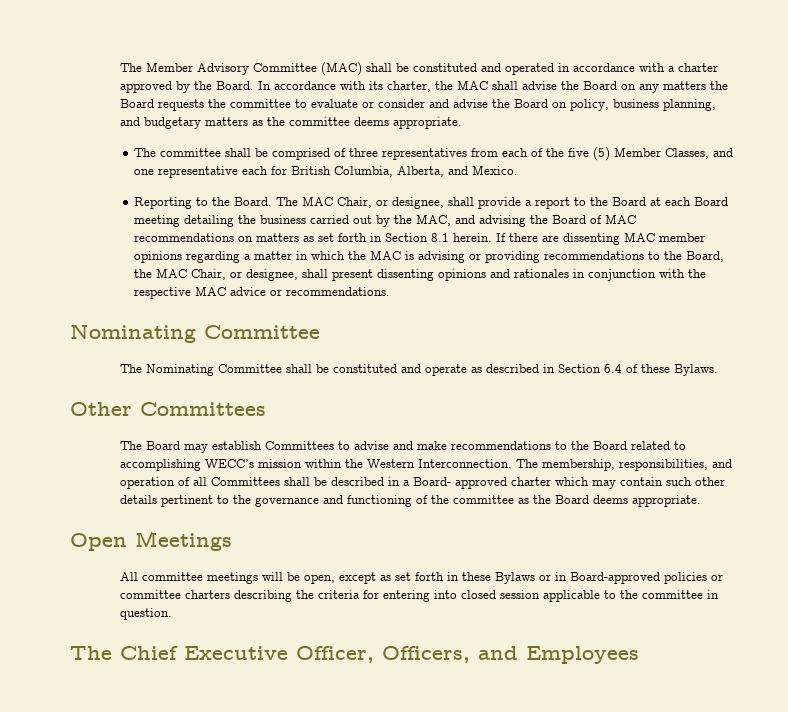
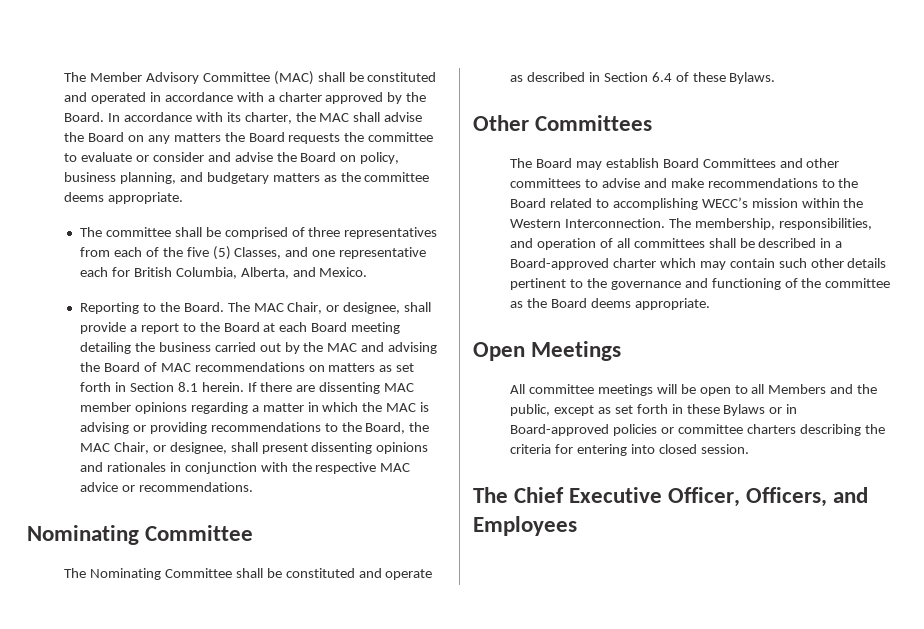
[614,147,662,157] Member -> (231, 253) none
[416,214,452,226] MAC, -> [327,343,358,352] MAC
[265,441,335,450] Committees -> [662,158,840,168] [510,178,582,188] Board Committees and other committees
[211,477,281,486] Committees -> [633,238,705,248] committees
[413,477,508,489] Board- approved -> [510,258,610,270] Board-approved
[304,574,336,584] open, -> [699,384,878,396] [510,404,551,416] open to all Members and the public,
[500,590,720,602] [120,608,173,620] session applicable to the committee in question. -> [700,444,749,454] session.

